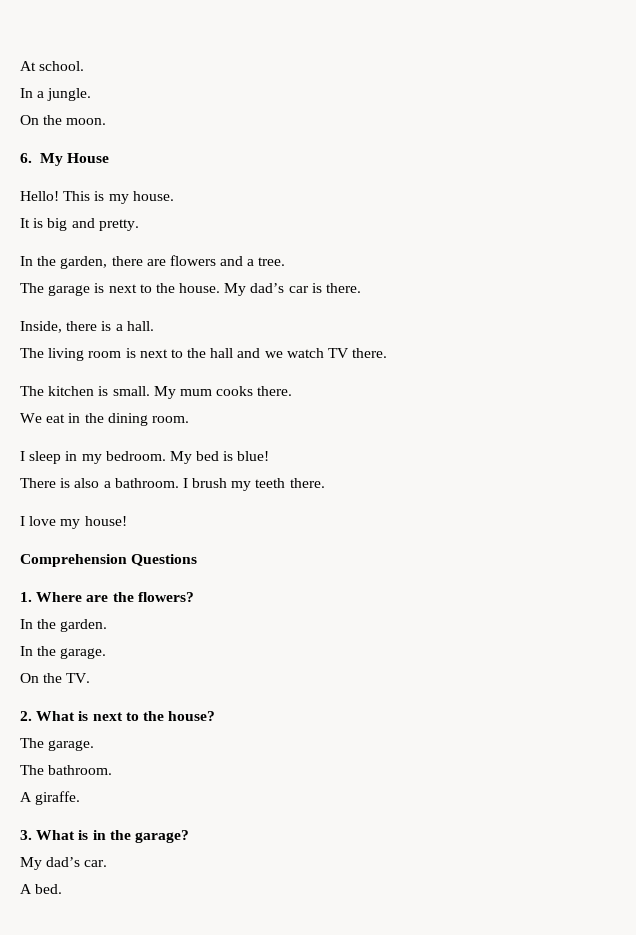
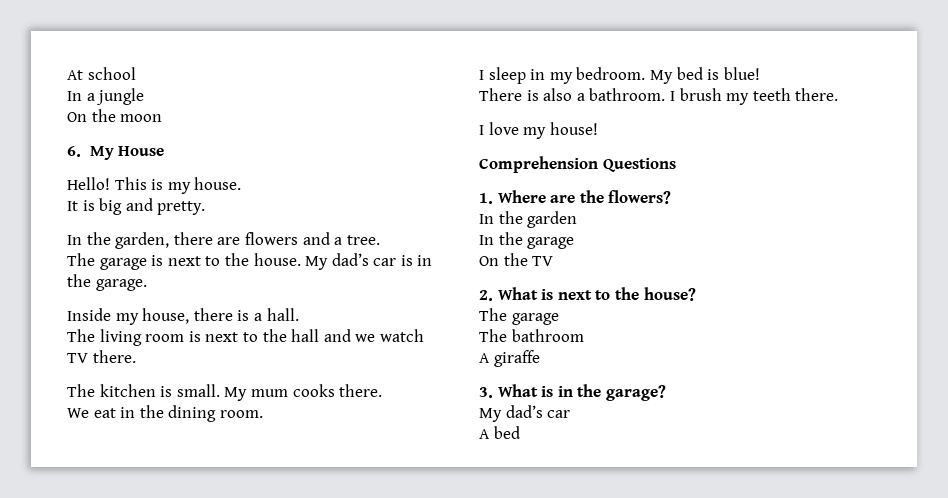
[39,61,85,71] school. -> [87,67,136,80] school
[47,88,92,101] [20,115,107,125] jungle. // On the moon. -> [96,88,145,105] [67,109,163,122] jungle // On the moon
[326,283,362,293] [20,321,62,333] there. // Inside, -> [417,255,433,266] [67,274,147,291] [67,308,190,325] in the garage. // Inside my house,
[60,619,108,632] [20,646,107,659] [20,673,91,683] garden. // In the garage. // On the TV. -> [527,211,578,228] [479,232,575,249] [479,253,554,266] garden // In the garage // On the TV
[48,740,95,751] [20,765,113,775] [20,791,81,805] garage. // The bathroom. // A giraffe. -> [511,313,559,325] [479,329,584,342] [479,350,540,367] garage // The bathroom // A giraffe
[84,860,108,867] [20,884,63,894] car. // A bed. -> [547,410,571,418] [479,426,520,439] car // A bed

